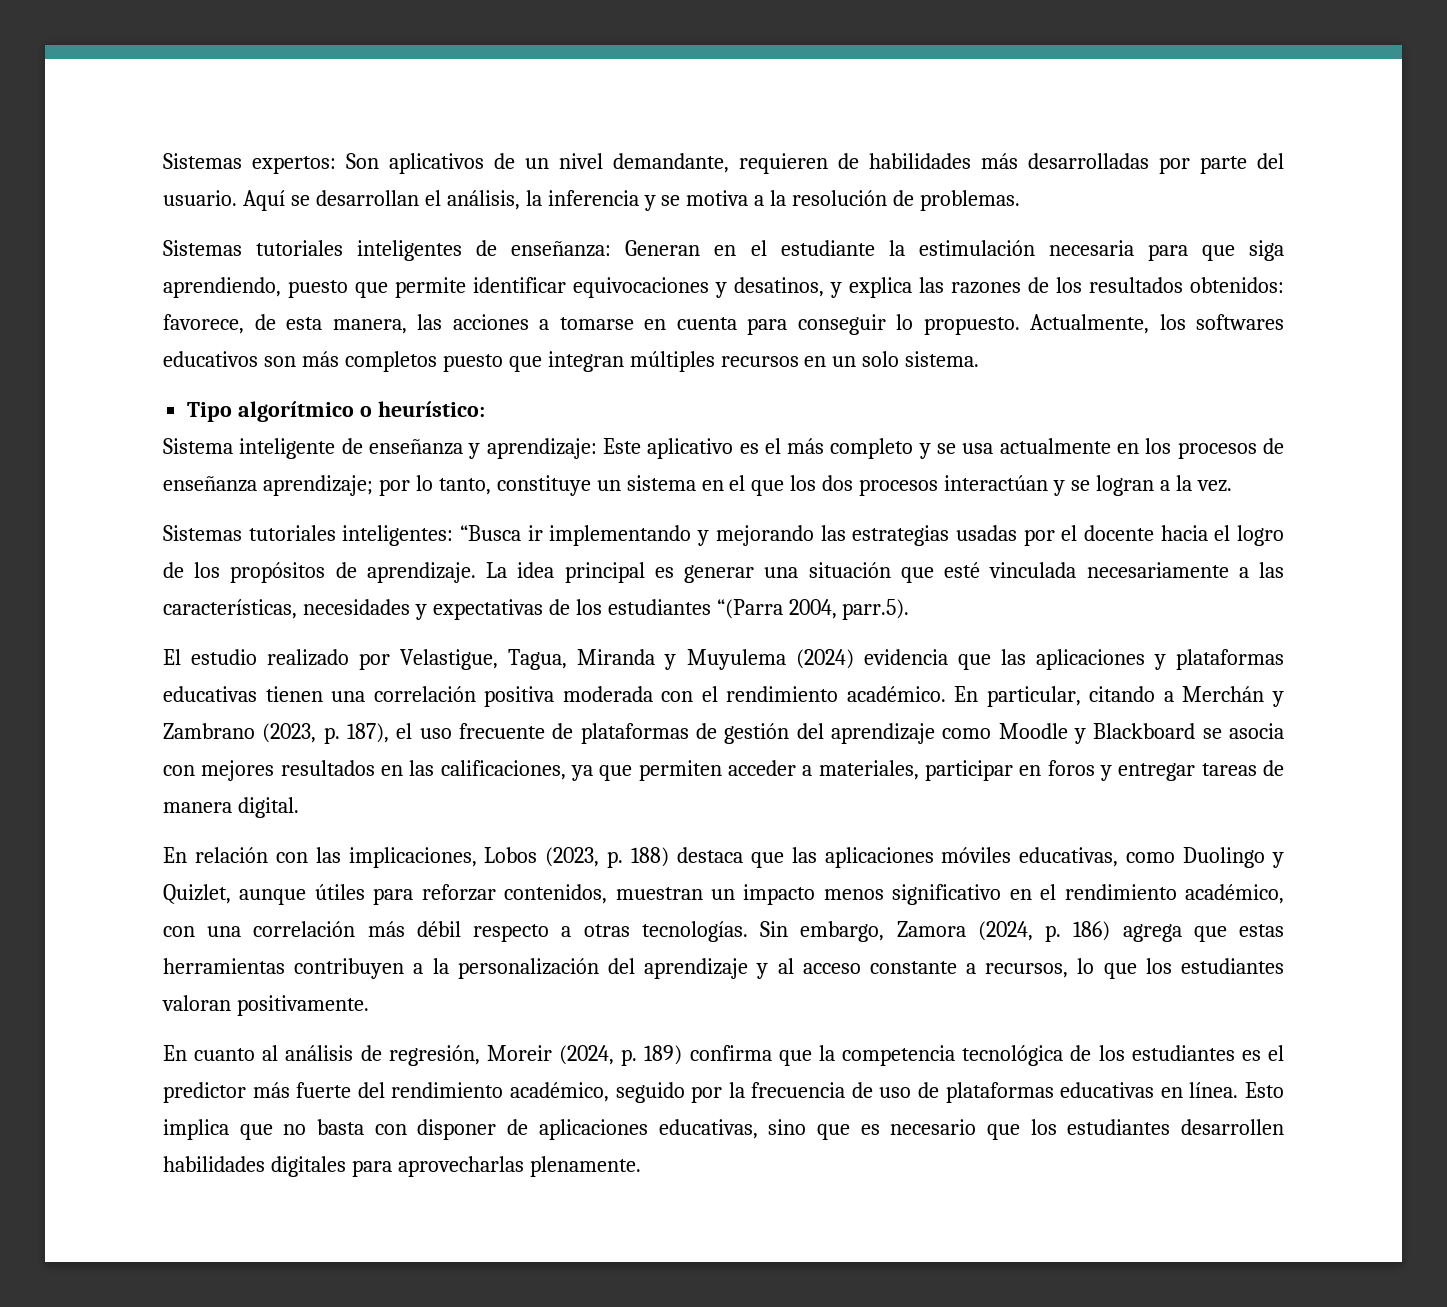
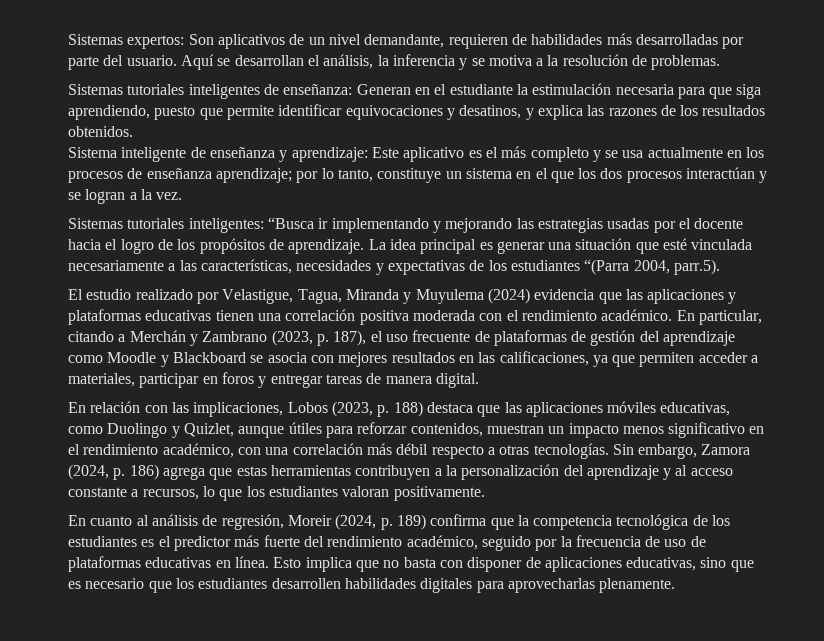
[1190,277,1284,293] [163,314,1284,335] [163,351,980,372] [187,401,486,422] obtenidos: favorece, de esta manera, las acciones a tomarse en cuenta para conseguir lo propuesto. Actualmente, los softwares educativos son más completos puesto que integran múltiples recursos en un solo sistema. // Tipo algorítmico o heurístico: -> [68,126,133,137] obtenidos.

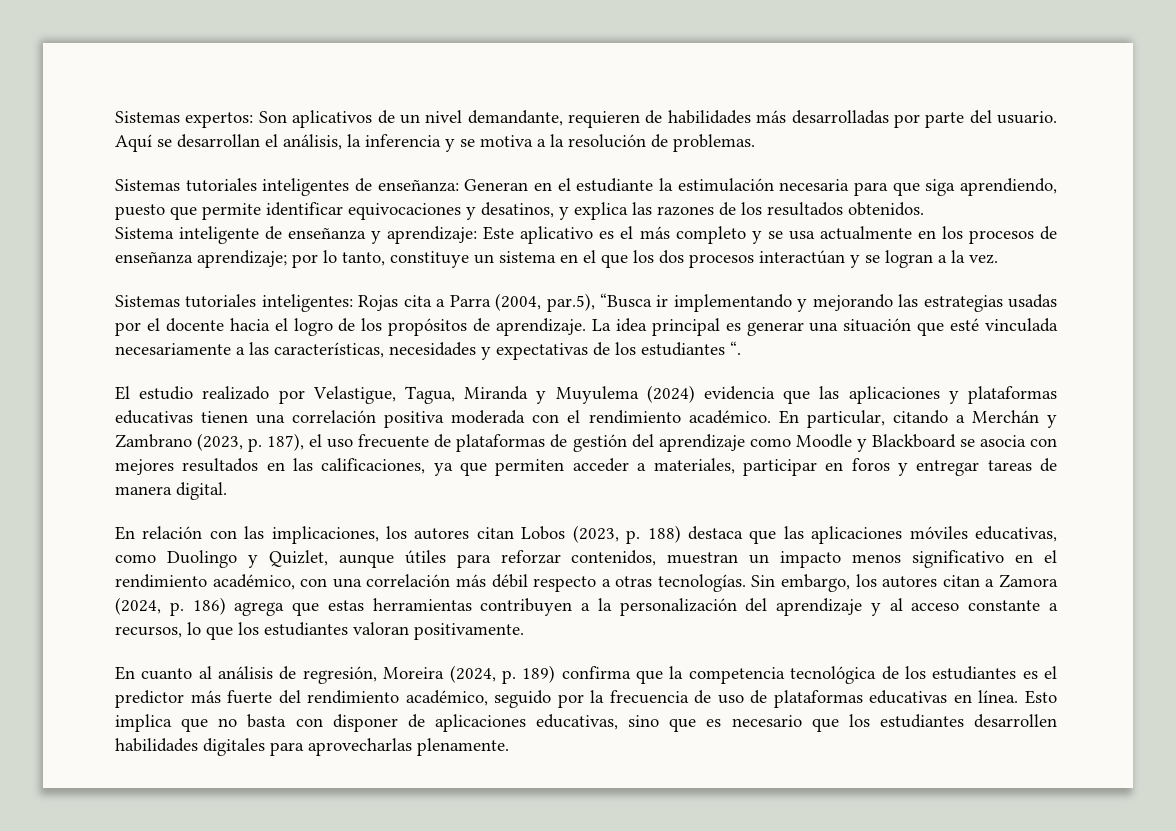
(264, 225) none -> [358,293,595,312] Rojas cita a Parra (2004, par.5),
[584,259,720,275] “(Parra 2004, parr.5). -> [730,341,741,355] “.
(284, 409) none -> [386,526,514,540] los autores citan
(698, 451) none -> [855,574,995,588] los autores citan a
[287,515,332,526] Moreir -> [383,667,445,679] Moreira

